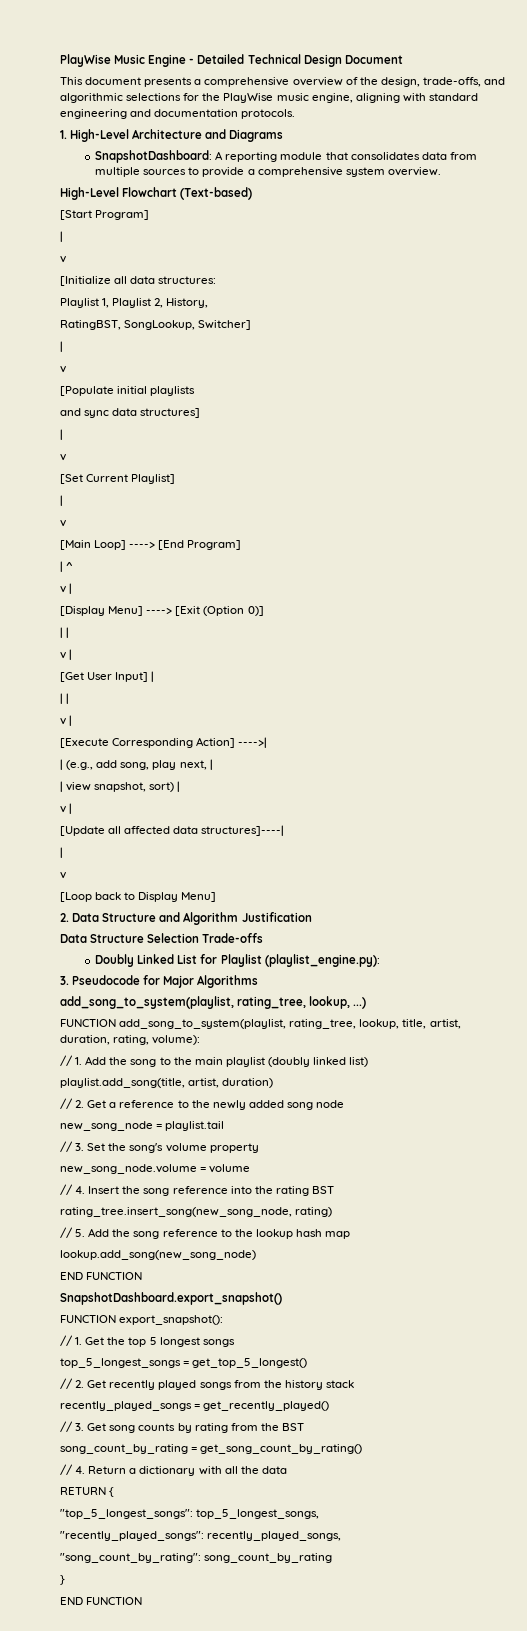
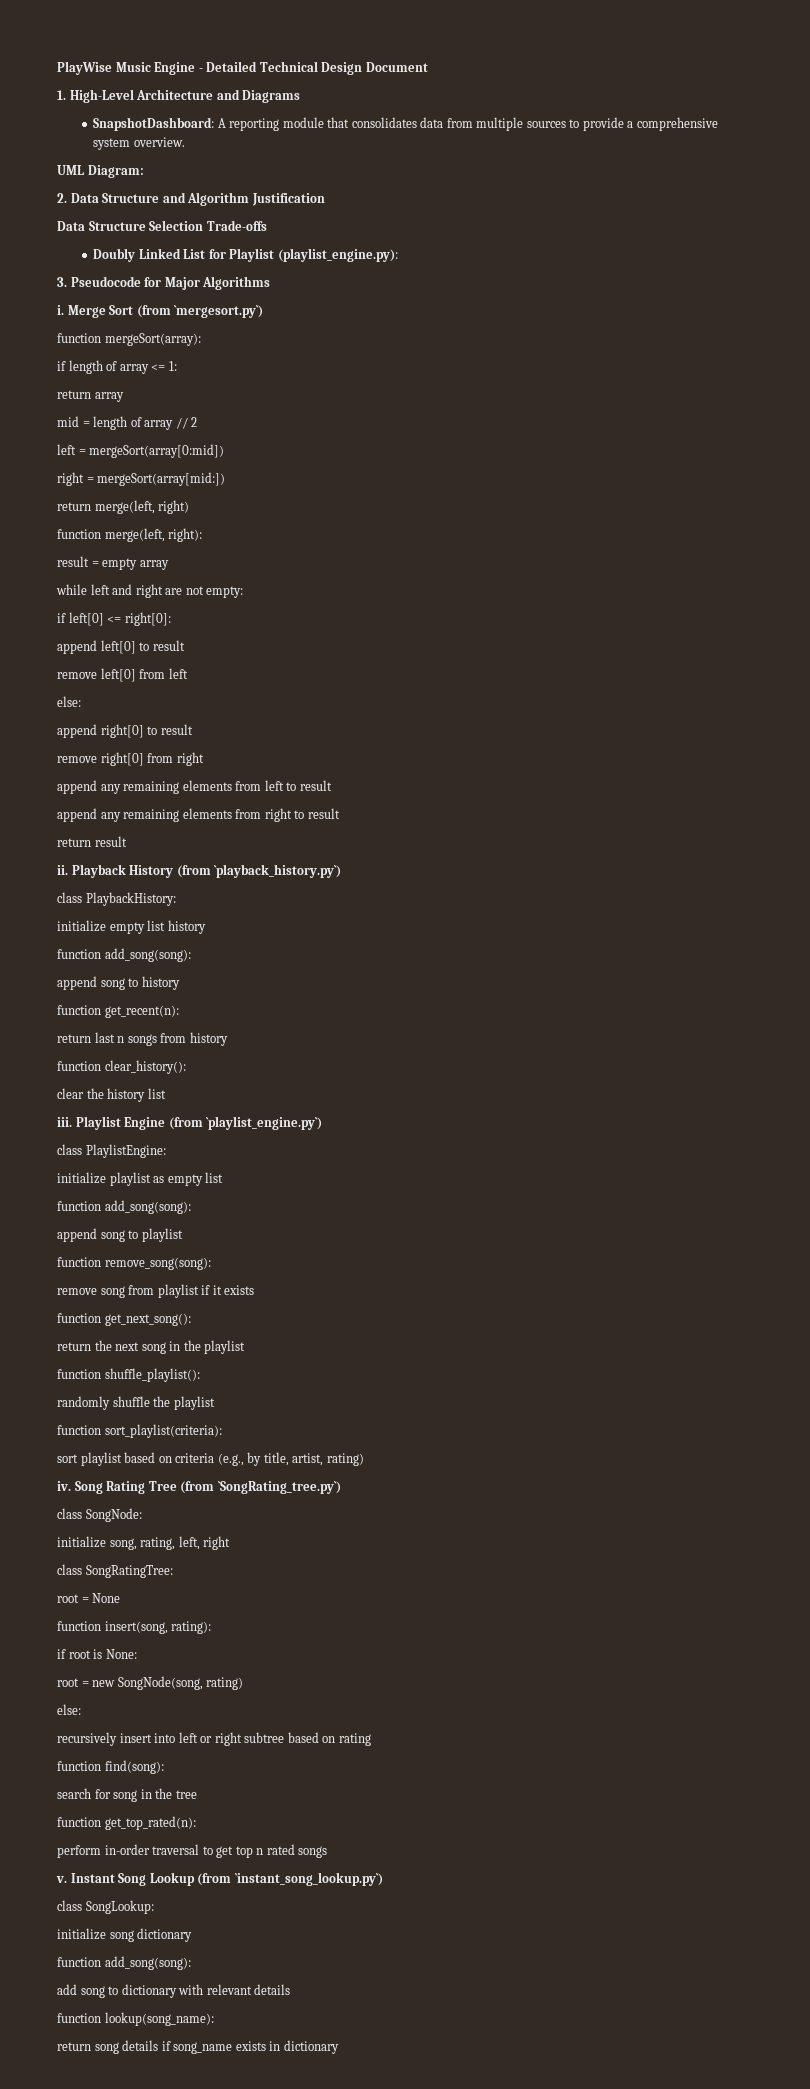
[60,77,506,87] [60,93,478,103] [60,109,296,119] // This document presents a comprehensive overview of the design, trade-offs, and algorithmic selections for the PlayWise music engine, aligning with standard engineering and documentation protocols. -> (428, 67) none
[60,187,253,200] [60,210,150,220] [60,231,63,242] [60,256,66,263] [60,276,217,286] [60,298,209,308] [60,320,252,330] [60,341,63,352] [60,366,66,373] [60,386,196,396] [60,408,201,418] [60,429,63,440] [60,454,66,461] [60,474,176,484] [60,495,63,506] [60,520,66,527] [60,540,242,550] [60,561,74,572] [60,583,73,594] [60,606,264,616] [60,627,70,638] [60,649,73,660] [60,671,155,682] [60,693,70,704] [60,715,73,726] [60,737,268,748] [60,759,213,770] [60,781,181,792] [60,803,73,814] [60,825,285,836] [60,847,63,858] [60,872,66,879] [60,892,217,902] High-Level Flowchart (Text-based) // [Start Program] // | // v // [Initialize all data structures: // Playlist 1, Playlist 2, History, // RatingBST, SongLookup, Switcher] // | // v // [Populate initial playlists // and sync data structures] // | // v // [Set Current Playlist] // | // v // [Main Loop] ----> [End Program] // | ^ // v | // [Display Menu] ----> [Exit (Option 0)] // | | // v | // [Get User Input] | // | | // v | // [Execute Corresponding Action] ---->| // | (e.g., add song, play next, | // | view snapshot, sort) | // v | // [Update all affected data structures]----| // | // v // [Loop back to Display Menu] -> [57,165,144,178] UML Diagram:
[60,996,367,1009] [60,1019,461,1029] [60,1035,201,1045] [60,1055,369,1067] [60,1078,274,1088] [60,1098,345,1110] [60,1121,225,1131] [60,1141,259,1153] [60,1164,251,1174] [60,1184,334,1196] [60,1207,333,1217] [60,1227,351,1239] [60,1250,256,1260] [60,1272,143,1280] [60,1292,282,1305] [60,1315,224,1325] [60,1335,235,1347] [60,1358,308,1368] [60,1378,354,1390] [60,1401,330,1411] [60,1421,304,1433] [60,1444,363,1454] [60,1464,287,1476] [60,1487,115,1497] [60,1509,320,1519] [60,1531,342,1541] [60,1553,333,1563] [60,1575,65,1585] [60,1597,143,1605] add_song_to_system(playlist, rating_tree, lookup, ...) // FUNCTION add_song_to_system(playlist, rating_tree, lookup, title, artist, duration, rating, volume): // // 1. Add the song to the main playlist (doubly linked list) // playlist.add_song(title, artist, duration) // // 2. Get a reference to the newly added song node // new_song_node = playlist.tail // // 3. Set the song's volume property // new_song_node.volume = volume // // 4. Insert the song reference into the rating BST // rating_tree.insert_song(new_song_node, rating) // // 5. Add the song reference to the lookup hash map // lookup.add_song(new_song_node) // END FUNCTION // SnapshotDashboard.export_snapshot() // FUNCTION export_snapshot(): // // 1. Get the top 5 longest songs // top_5_longest_songs = get_top_5_longest() // // 2. Get recently played songs from the history stack // recently_played_songs = get_recently_played() // // 3. Get song counts by rating from the BST // song_count_by_rating = get_song_count_by_rating() // // 4. Return a dictionary with all the data // RETURN { // "top_5_longest_songs": top_5_longest_songs, // "recently_played_songs": recently_played_songs, // "song_count_by_rating": song_count_by_rating // } // END FUNCTION -> [57,305,264,318] [57,333,201,346] [57,360,177,374] [57,390,124,402] [57,416,198,430] [57,444,225,458] [57,472,226,486] [57,500,190,514] [57,528,203,542] [57,556,169,570] [56,584,244,598] [57,612,171,626] [57,640,185,654] [57,668,188,682] [57,696,81,707] [57,724,193,738] [57,752,204,766] [57,780,332,794] [57,808,340,822] [57,836,127,847] [57,864,342,878] [57,892,176,906] [57,920,206,934] [57,948,191,962] [57,976,180,990] [57,1005,179,1018] [57,1032,228,1046] [57,1060,186,1074] [57,1088,166,1102] [57,1116,323,1130] [57,1144,166,1158] [57,1172,224,1186] [57,1200,191,1214] [57,1228,183,1242] [57,1257,211,1270] [57,1284,255,1298] [57,1313,191,1326] [57,1340,246,1354] [57,1368,200,1382] [57,1396,215,1410] [57,1424,222,1438] [57,1452,364,1466] [57,1481,341,1494] [57,1508,142,1522] [57,1536,231,1550] [57,1564,173,1578] [57,1593,121,1603] [57,1621,212,1634] [57,1649,137,1659] [57,1676,244,1690] [57,1704,81,1715] [57,1732,371,1746] [57,1760,164,1774] [57,1788,197,1802] [57,1816,196,1830] [57,1844,328,1858] [56,1872,383,1886] [57,1900,154,1914] [57,1928,193,1942] [57,1956,191,1970] [57,1984,291,1998] [57,2012,214,2026] [57,2040,339,2054] i. Merge Sort (from `mergesort.py`) // function mergeSort(array): // if length of array <= 1: // return array // mid = length of array // 2 // left = mergeSort(array[0:mid]) // right = mergeSort(array[mid:]) // return merge(left, right) // function merge(left, right): // result = empty array // while left and right are not empty: // if left[0] <= right[0]: // append left[0] to result // remove left[0] from left // else: // append right[0] to result // remove right[0] from right // append any remaining elements from left to result // append any remaining elements from right to result // return result // ii. Playback History (from `playback_history.py`) // class PlaybackHistory: // initialize empty list history // function add_song(song): // append song to history // function get_recent(n): // return last n songs from history // function clear_history(): // clear the history list // iii. Playlist Engine (from `playlist_engine.py`) // class PlaylistEngine: // initialize playlist as empty list // function add_song(song): // append song to playlist // function remove_song(song): // remove song from playlist if it exists // function get_next_song(): // return the next song in the playlist // function shuffle_playlist(): // randomly shuffle the playlist // function sort_playlist(criteria): // sort playlist based on criteria (e.g., by title, artist, rating) // iv. Song Rating Tree (from `SongRating_tree.py`) // class SongNode: // initialize song, rating, left, right // class SongRatingTree: // root = None // function insert(song, rating): // if root is None: // root = new SongNode(song, rating) // else: // recursively insert into left or right subtree based on rating // function find(song): // search for song in the tree // function get_top_rated(n): // perform in-order traversal to get top n rated songs // v. Instant Song Lookup (from `instant_song_lookup.py`) // class SongLookup: // initialize song dictionary // function add_song(song): // add song to dictionary with relevant details // function lookup(song_name): // return song details if song_name exists in dictionary

